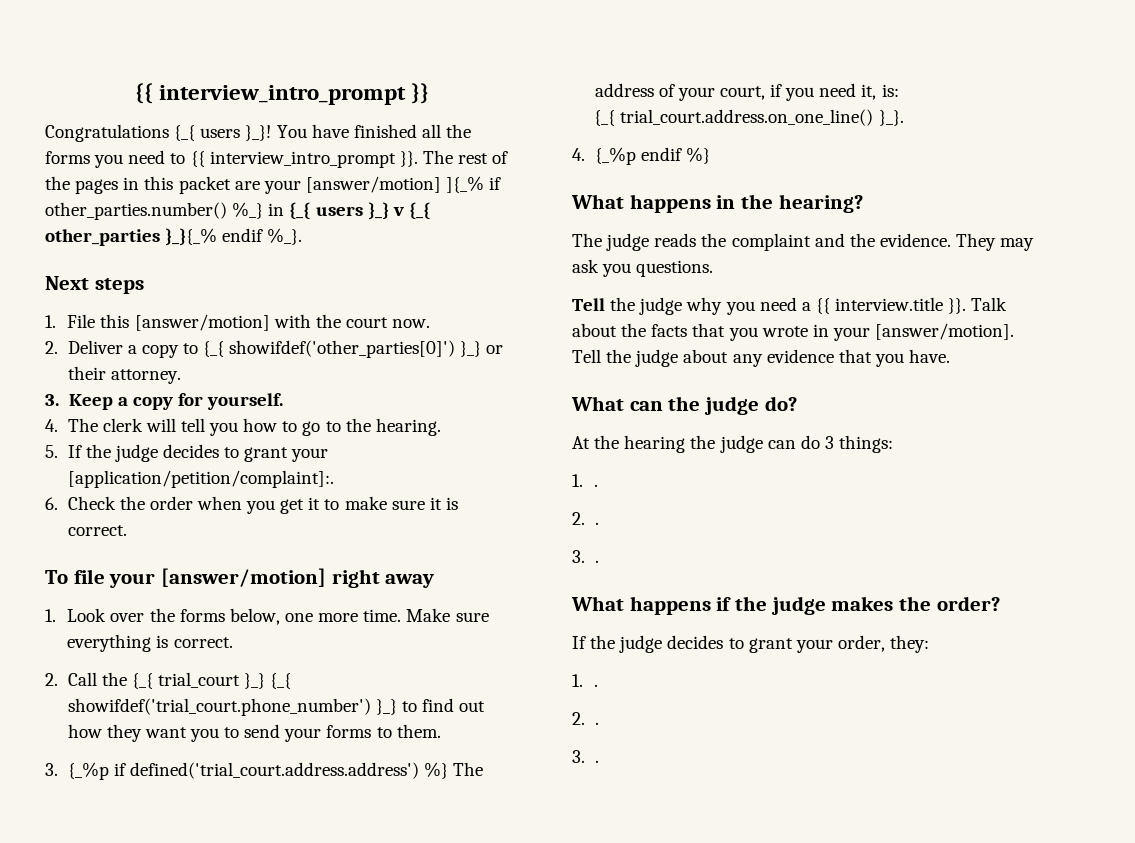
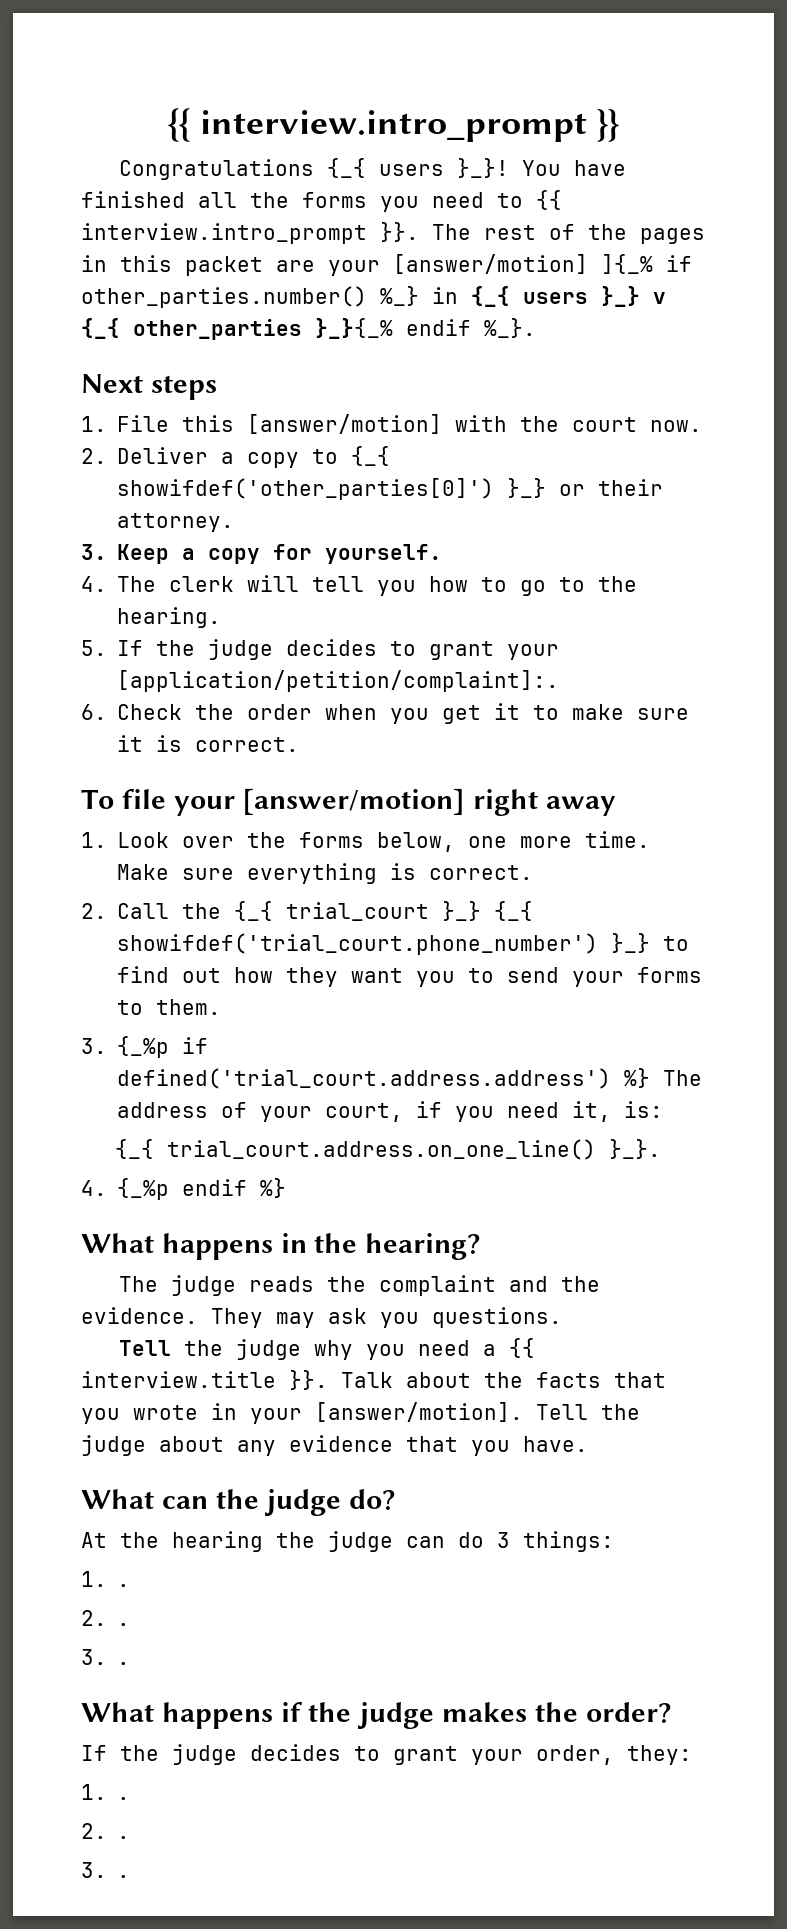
[134,83,406,105] {{ interview_intro_prompt -> [168,108,587,142] {{ interview.intro_prompt
[209,151,396,168] interview_intro_prompt -> [81,223,367,244] interview.intro_prompt

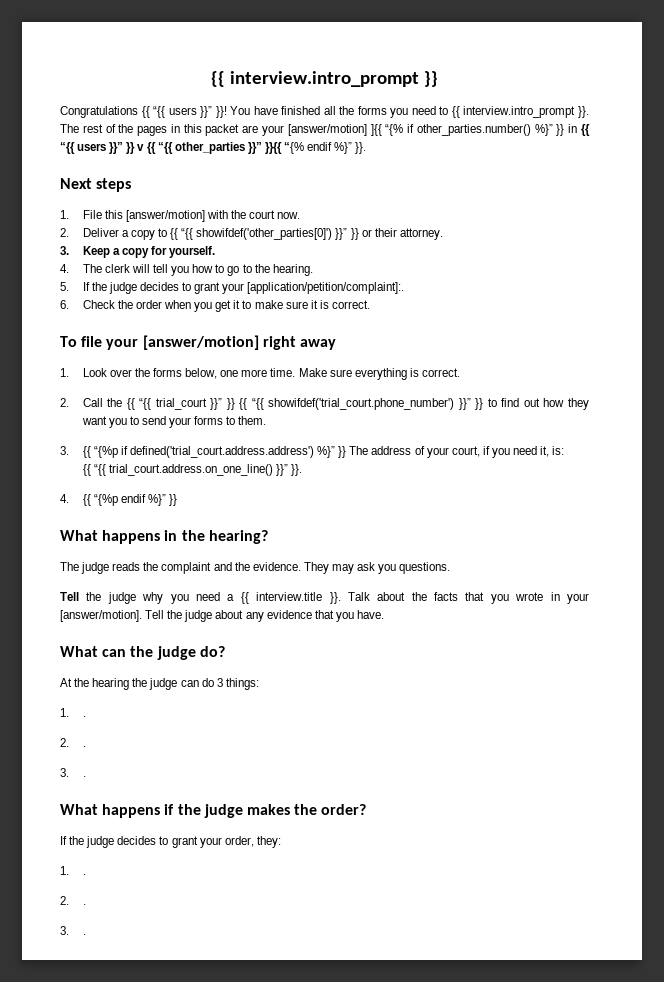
[326,158,509,178] {_{ users }_}! -> [141,106,227,118] {{ “{{ users }}” }}!
[601,254,692,274] [81,286,666,308] [81,318,536,340] ]{_% if other_parties.number() %_} in {_{ users }_} v {_{ other_parties }_}{_% endif %_}. -> [370,124,590,136] [60,142,367,154] ]{{ “{% if other_parties.number() %}” }} in {{ “{{ users }}” }} v {{ “{{ other_parties }}” }}{{ “{% endif %}” }}.
[351,446,391,466] [117,478,547,500] {_{ showifdef('other_parties[0]') }_} -> [170,228,359,240] {{ “{{ showifdef('other_parties[0]') }}” }}
[234,901,534,921] [117,933,651,955] {_{ trial_court }_} {_{ showifdef('trial_court.phone_number') }_} -> [126,398,484,410] {{ “{{ trial_court }}” }} {{ “{{ showifdef('trial_court.phone_number') }}” }}
[117,1036,209,1058] [117,1068,651,1089] {_%p if defined('trial_court.address.address') %} -> [82,446,347,458] {{ “{%p if defined('trial_court.address.address') %}” }}
[114,1139,661,1160] [81,1178,287,1200] {_{ trial_court.address.on_one_line() }_}. // 4. {_%p endif %} -> [82,464,303,476] [60,494,178,506] {{ “{{ trial_court.address.on_one_line() }}” }}. // 4. {{ “{%p endif %}” }}

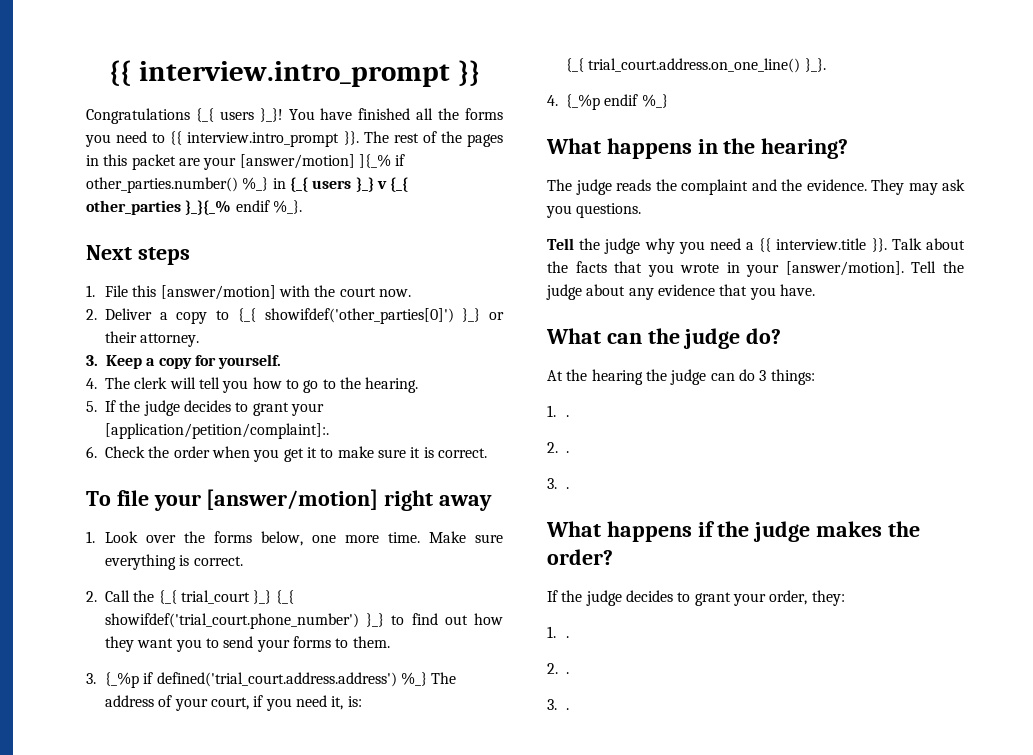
[141,106,227,118] {{ “{{ users }}” }}! -> [195,108,283,122] {_{ users }_}!
[370,124,590,136] [60,142,367,154] ]{{ “{% if other_parties.number() %}” }} in {{ “{{ users }}” }} v {{ “{{ other_parties }}” }}{{ “{% endif %}” }}. -> [358,154,406,168] [86,177,409,193] [86,200,302,215] ]{_% if other_parties.number() %_} in {_{ users }_} v {_{ other_parties }_}{_% endif %_}.
[170,228,359,240] {{ “{{ showifdef('other_parties[0]') }}” }} -> [237,308,481,324] {_{ showifdef('other_parties[0]') }_}
[126,398,484,410] {{ “{{ trial_court }}” }} {{ “{{ showifdef('trial_court.phone_number') }}” }} -> [158,590,294,604] [105,613,385,629] {_{ trial_court }_} {_{ showifdef('trial_court.phone_number') }_}
[82,446,347,458] {{ “{%p if defined('trial_court.address.address') %}” }} -> [105,672,427,688] {_%p if defined('trial_court.address.address') %_}
[82,464,303,476] [60,494,178,506] {{ “{{ trial_court.address.on_one_line() }}” }}. // 4. {{ “{%p endif %}” }} -> [566,58,826,73] [547,94,668,110] {_{ trial_court.address.on_one_line() }_}. // 4. {_%p endif %_}

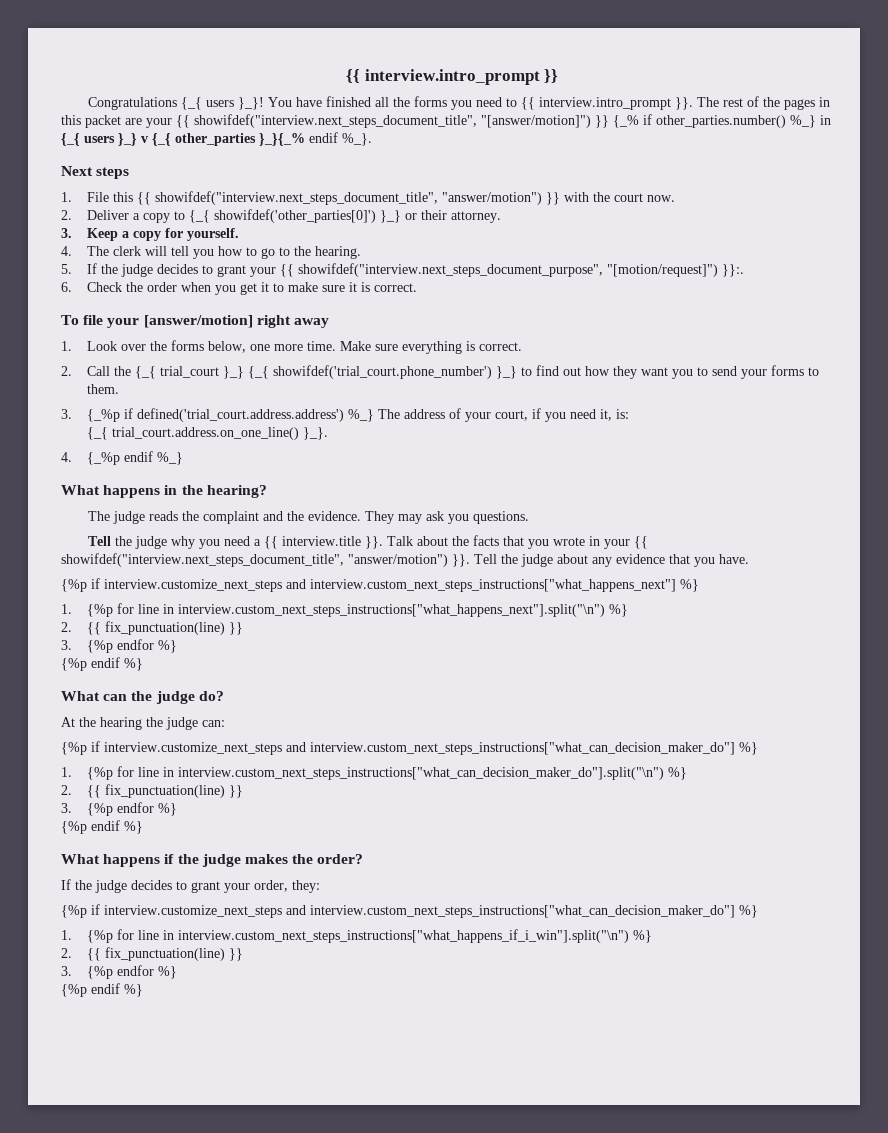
[239,154,391,169] [answer/motion] ]{_% -> [176,114,639,128] {{ showifdef("interview.next_steps_document_title", "[answer/motion]") }} {_%
[160,285,276,300] [answer/motion] -> [136,191,560,205] {{ showifdef("interview.next_steps_document_title", "answer/motion") }}
[105,423,330,439] [application/petition/complaint]:. -> [279,263,744,277] {{ showifdef("interview.next_steps_document_purpose", "[motion/request]") }}:.
[785,261,904,276] [answer/motion]. -> [634,536,649,549] [61,553,470,567] {{ showifdef("interview.next_steps_document_title", "answer/motion") }}.
(815, 290) none -> [61,578,699,592] [61,603,628,617] [61,621,243,635] [61,639,177,653] [61,657,143,671] // {%p if interview.customize_next_steps and interview.custom_next_steps_instructions["what_happens_next"] %} // 1. {%p for line in interview.custom_next_steps_instructions["what_happens_next"].split("\n") %} // 2. {{ fix_punctuation(line) }} // 3. {%p endfor %} // {%p endif %}
[710,369,815,385] [547,405,570,417] [547,442,570,453] [547,478,570,489] can do 3 things: // 1. . // 2. . // 3. . -> [202,720,225,727] [61,741,758,755] [61,766,687,780] [61,784,243,798] [61,802,177,816] [61,820,143,834] can: // {%p if interview.customize_next_steps and interview.custom_next_steps_instructions["what_can_decision_maker_do"] %} // 1. {%p for line in interview.custom_next_steps_instructions["what_can_decision_maker_do"].split("\n") %} // 2. {{ fix_punctuation(line) }} // 3. {%p endfor %} // {%p endif %}
[547,626,570,638] [547,663,570,674] [547,699,570,710] 1. . // 2. . // 3. . -> [61,904,758,918] [61,929,652,943] [61,947,243,961] [61,965,177,979] [61,983,143,997] {%p if interview.customize_next_steps and interview.custom_next_steps_instructions["what_can_decision_maker_do"] %} // 1. {%p for line in interview.custom_next_steps_instructions["what_happens_if_i_win"].split("\n") %} // 2. {{ fix_punctuation(line) }} // 3. {%p endfor %} // {%p endif %}

